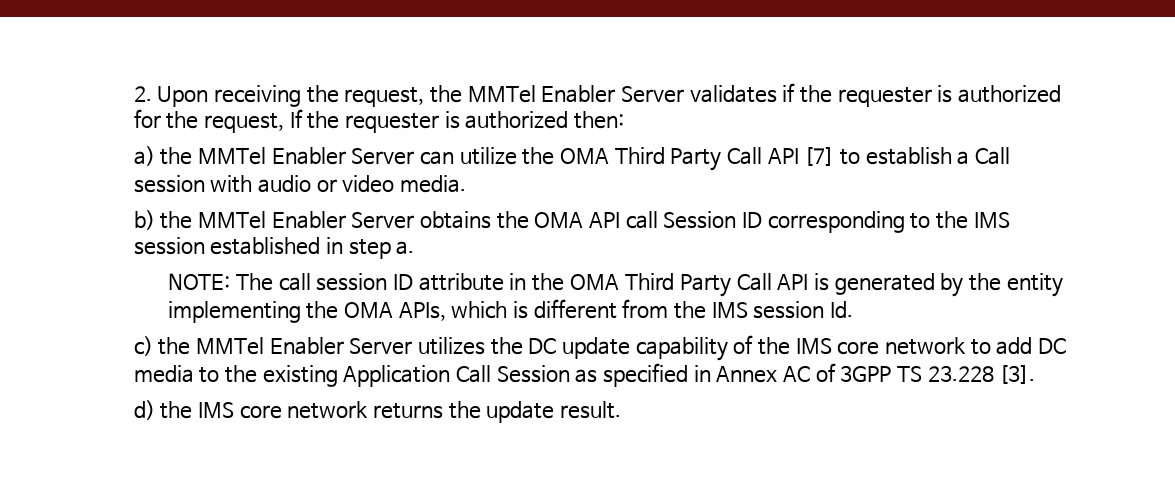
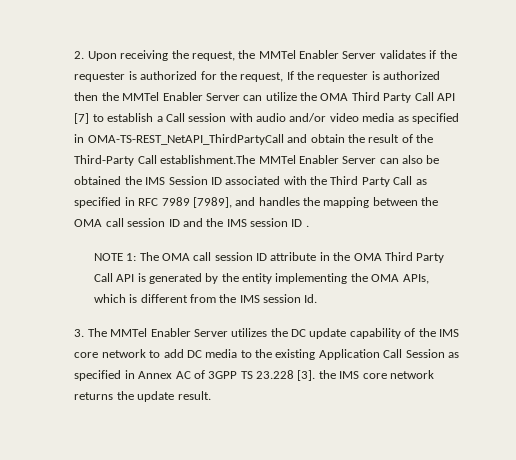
[574,111,625,129] [133,146,155,166] then: // a) -> [74,92,99,101] then
[316,175,467,193] [133,210,1010,233] [133,237,415,259] [167,273,274,291] or video media. // b) the MMTel Enabler Server obtains the OMA API call Session ID corresponding to the IMS session established in step a. // NOTE: The -> [289,113,459,124] [74,134,434,145] [74,155,440,166] [74,176,427,187] [74,197,439,208] [74,218,309,227] [93,252,190,261] and/or video media as specified in OMA-TS-REST_NetAPI_ThirdPartyCall and obtain the result of the Third-Party Call establishment.The MMTel Enabler Server can also be obtained the IMS Session ID associated with the Third Party Call as specified in RFC 7989 [7989], and handles the mapping between the OMA call session ID and the IMS session ID . // NOTE 1: The OMA
[133,336,191,356] c) the -> [74,328,107,337] 3. The
[133,400,155,420] // d) -> (316, 375) none

